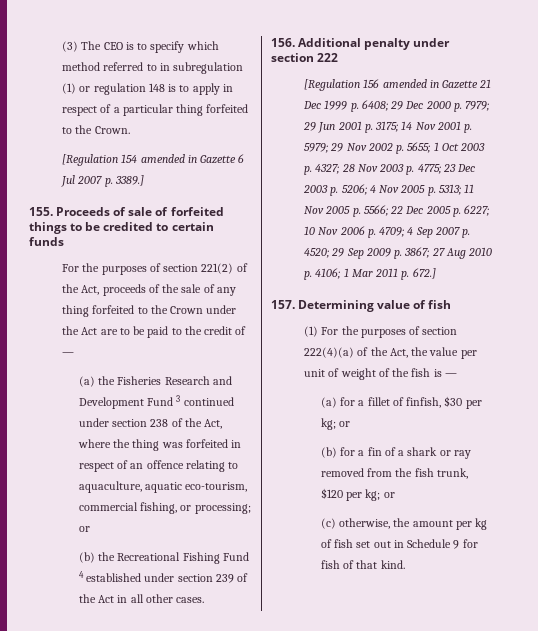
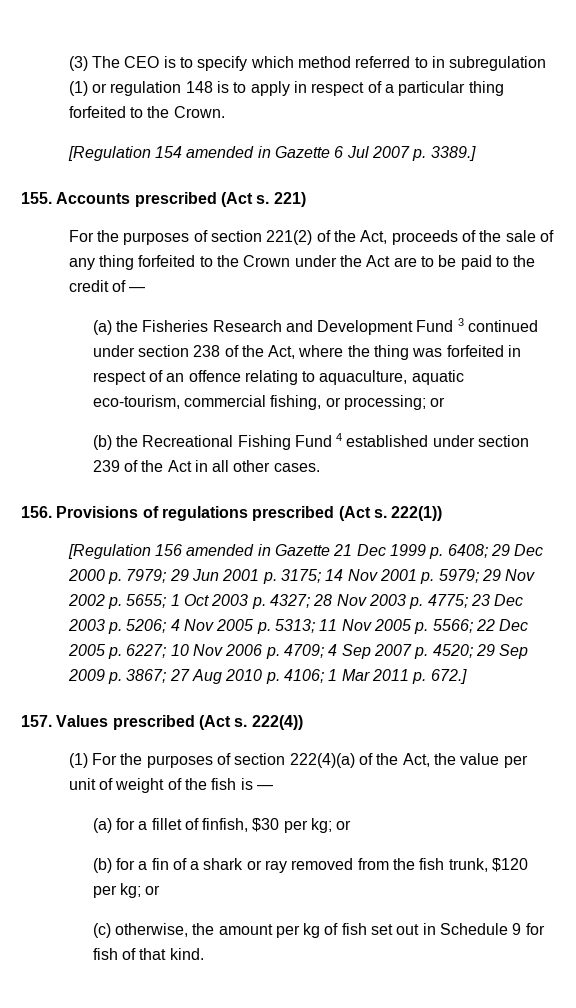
[56,207,224,216] [29,222,214,234] [29,237,64,246] Proceeds of sale of forfeited things to be credited to certain funds -> [56,192,306,207] Accounts prescribed (Act s. 221)
[298,38,451,50] [271,53,339,62] Additional penalty under section 222 -> [56,506,443,521] Provisions of regulations prescribed (Act s. 222(1))
[298,300,452,312] Determining value of fish -> [56,715,303,730] Values prescribed (Act s. 222(4))

